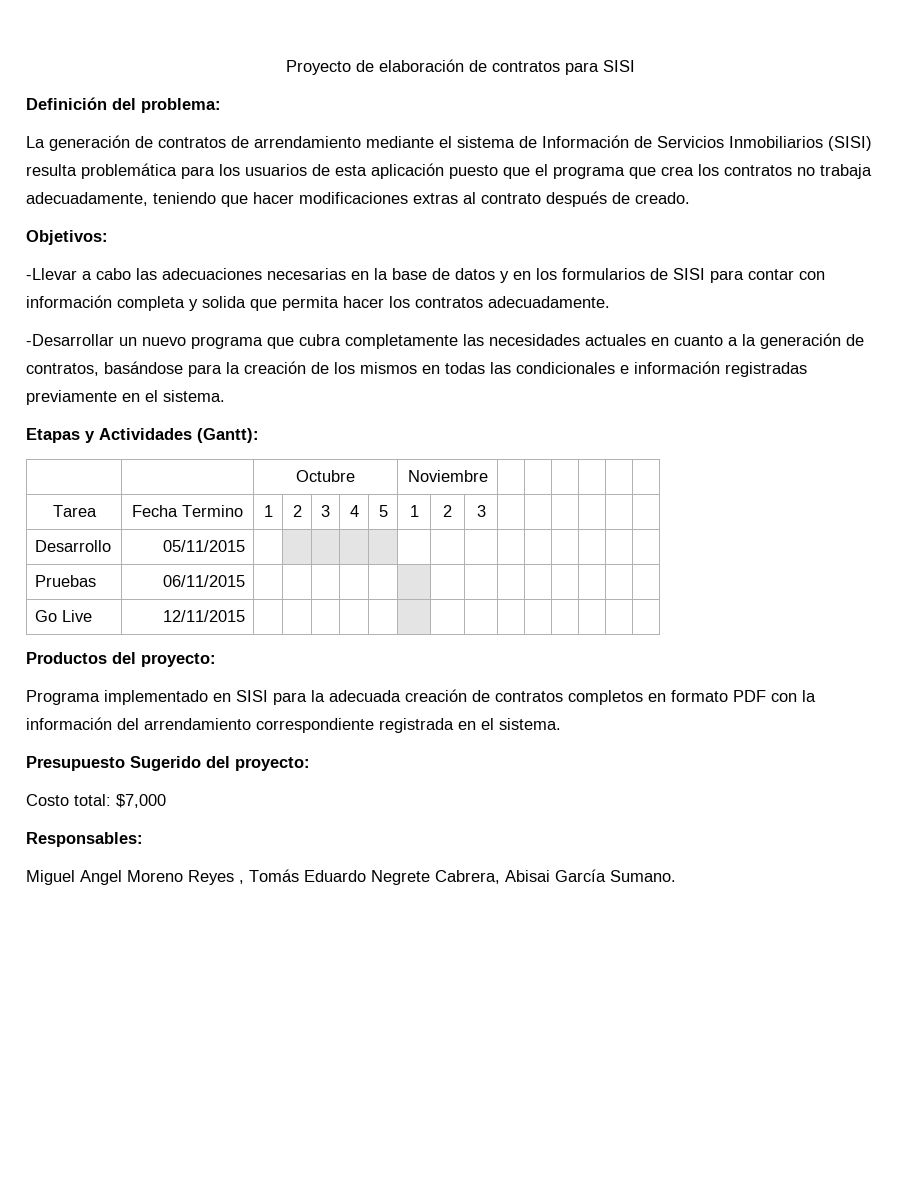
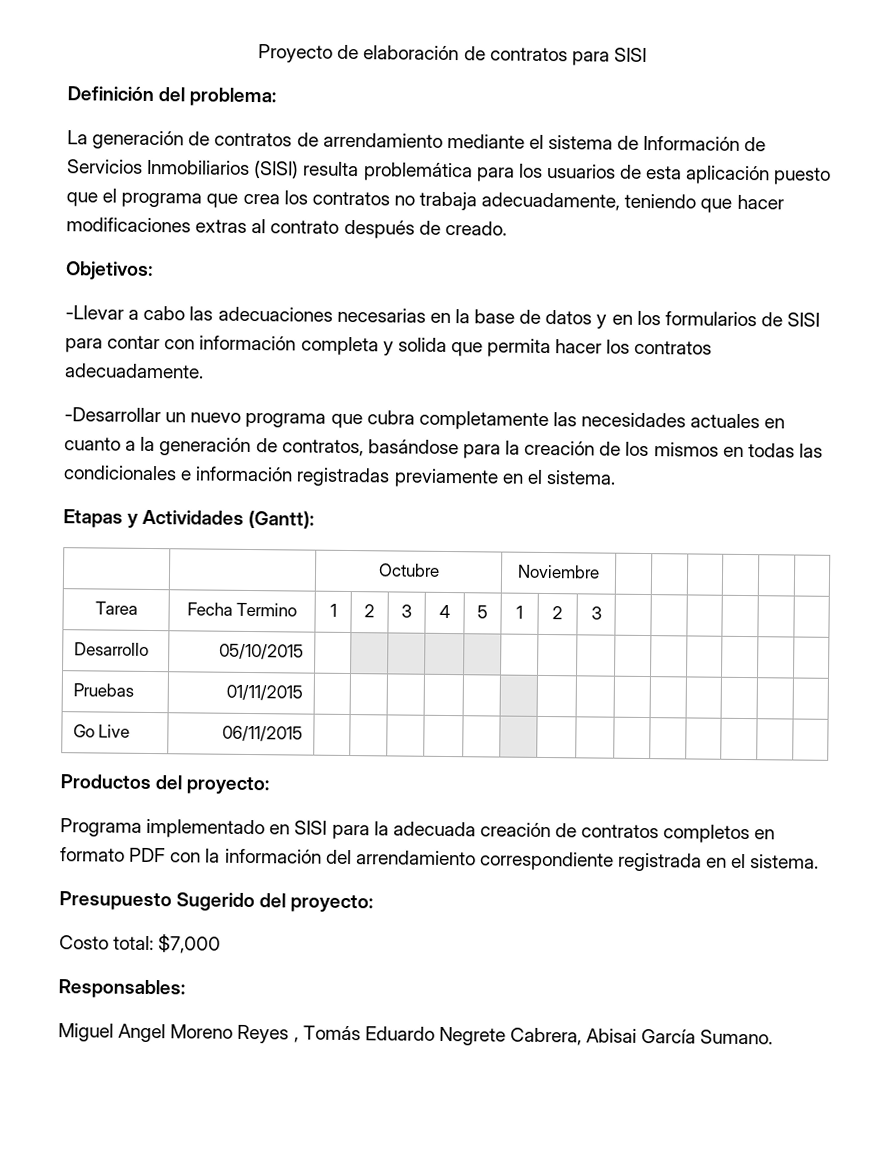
[162,540,245,552] 05/11/2015 -> [219,643,305,660] 05/10/2015
[162,575,245,587] 06/11/2015 -> [226,684,304,701] 01/11/2015
[162,610,245,622] 12/11/2015 -> [222,725,304,742] 06/11/2015

